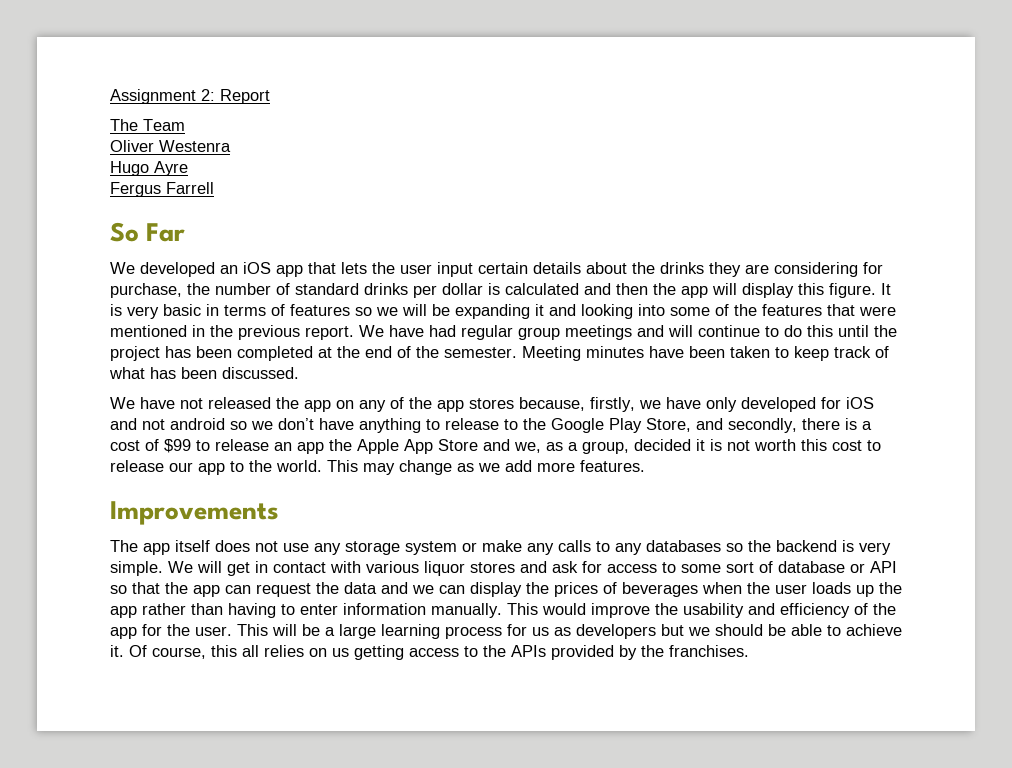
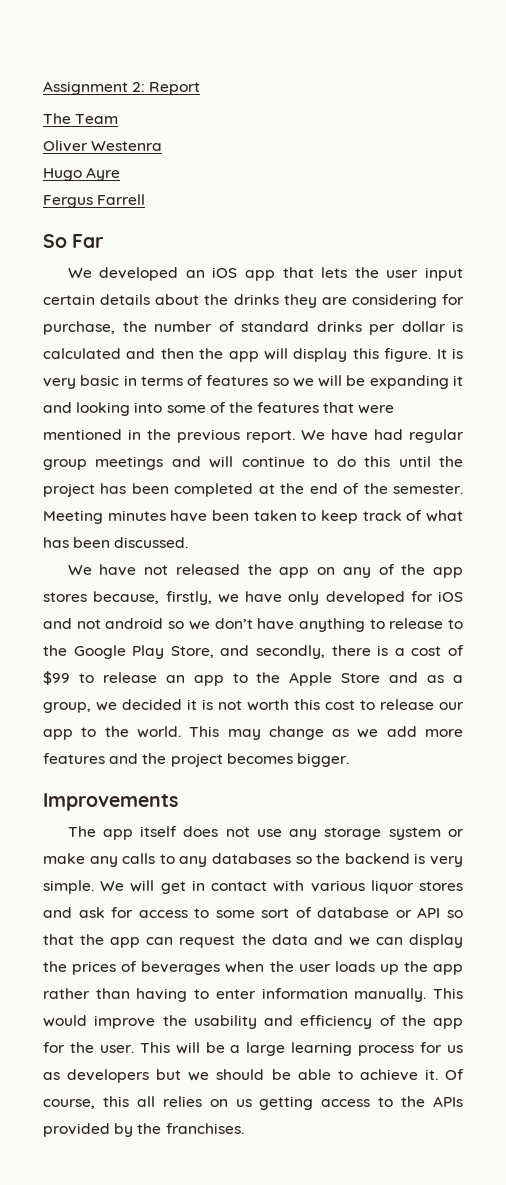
(324, 448) none -> [232,673,248,683] to
[404,439,433,454] App -> (333, 679) none
[514,442,541,453] we, -> (419, 677) none
(629, 447) none -> [96,702,117,711] we
[580,460,645,472] features. -> [43,753,349,767] features and the project becomes bigger.

